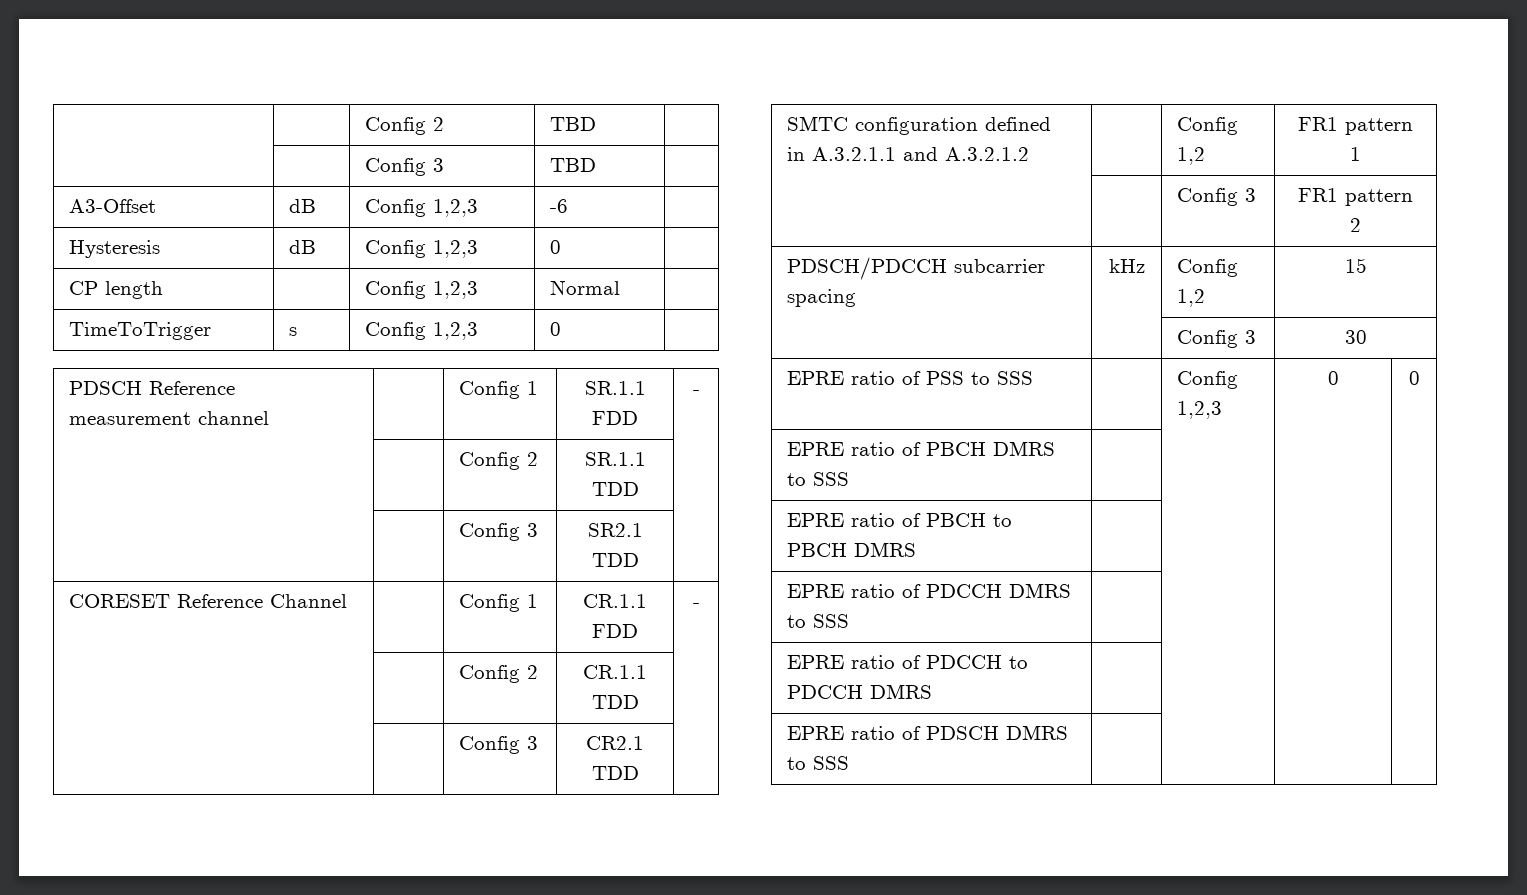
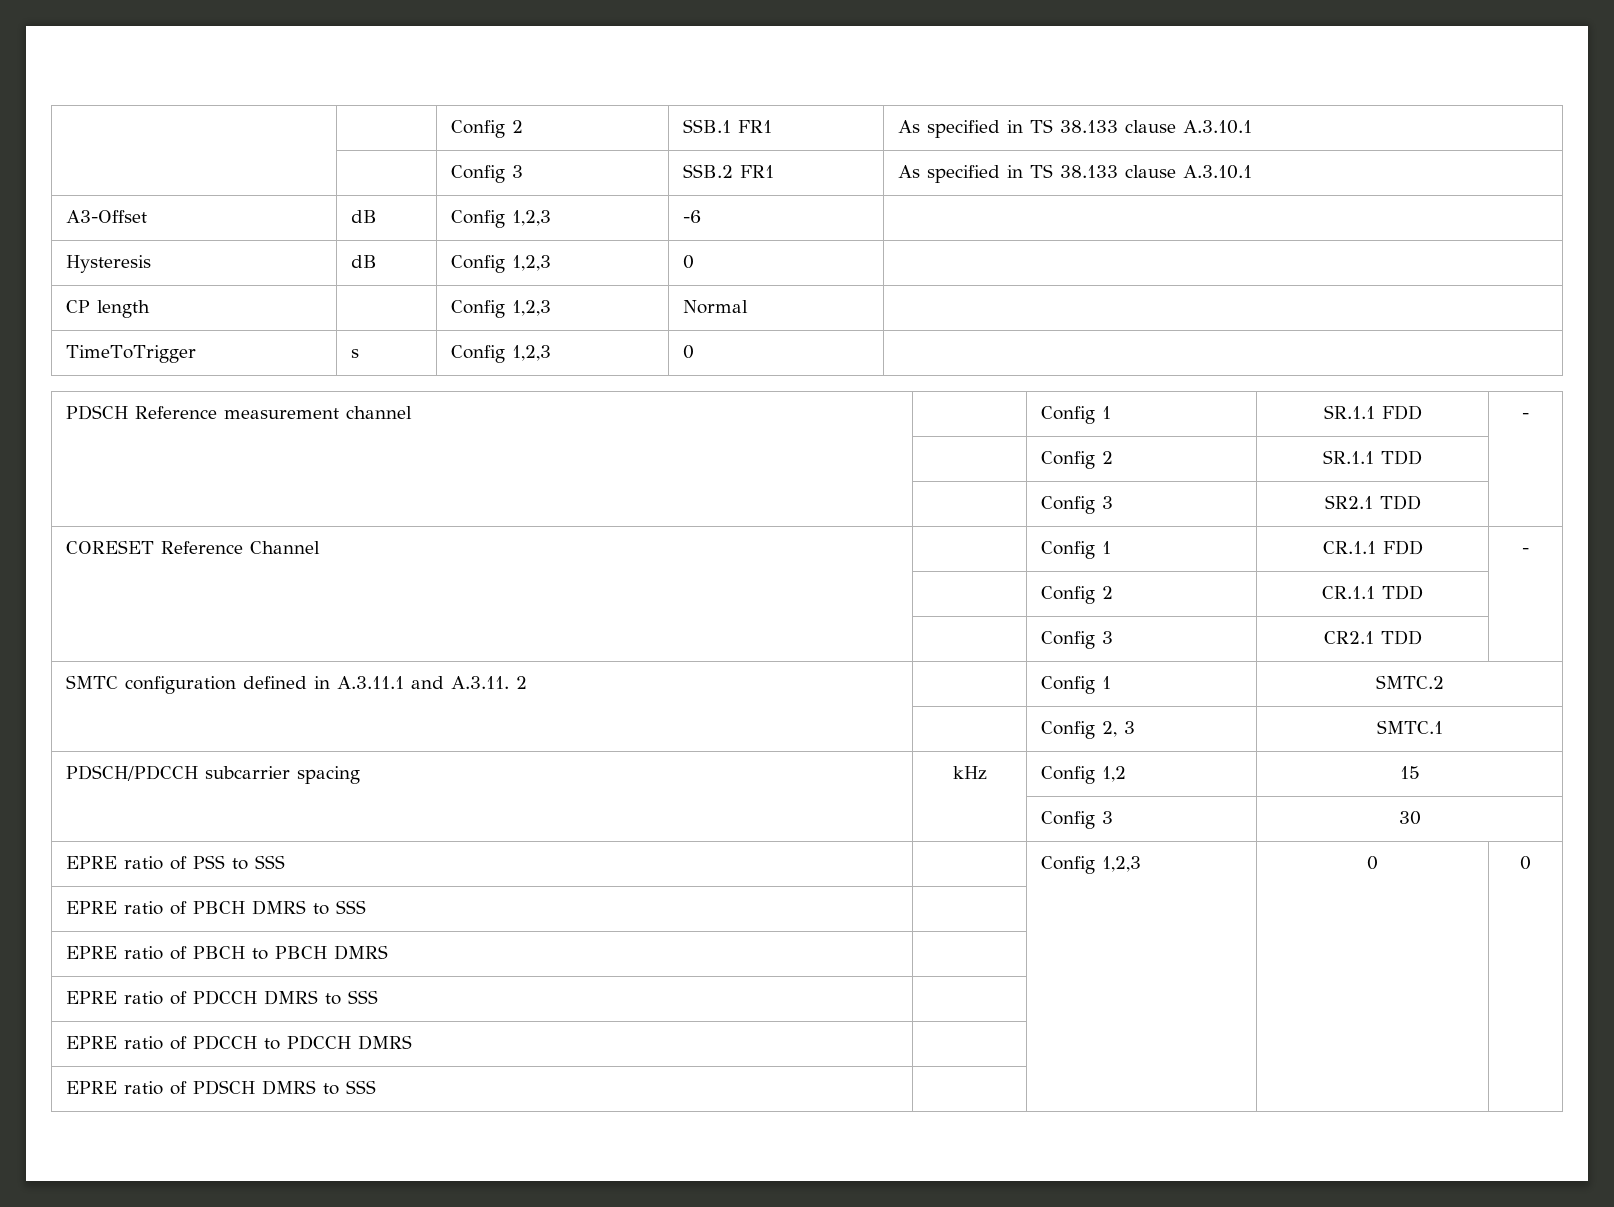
[365,117,445,135] [550,117,597,131] [365,158,445,176] [550,158,597,172] | | Config 2 | TBD | // | | Config 3 | TBD | -> [450,120,523,138] [682,119,772,133] [897,119,1252,138] [450,165,523,183] [682,164,774,178] [897,164,1252,183] | | Config 2 | SSB.1 FR1 | As specified in TS 38.133 clause A.3.10.1 // | | Config 3 | SSB.2 FR1 | As specified in TS 38.133 clause A.3.10.1
[812,147,1030,161] [1177,117,1239,135] [1177,147,1206,165] [1298,117,1413,135] [1350,147,1361,161] [1177,188,1257,206] [1298,188,1413,206] [1350,218,1361,232] A.3.2.1.1 and A.3.2.1.2 | | Config 1,2 | FR1 pattern 1 // | | Config 3 | FR1 pattern 2 -> [336,676,527,689] [1040,676,1111,694] [1375,675,1444,689] [1040,721,1135,739] [1376,720,1443,734] A.3.11.1 and A.3.11. 2 | | Config 1 | SMTC.2 // | | Config 2, 3 | SMTC.1

